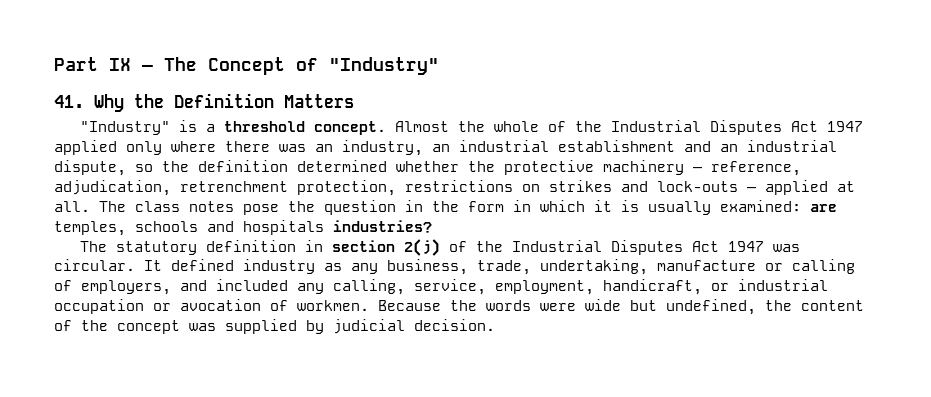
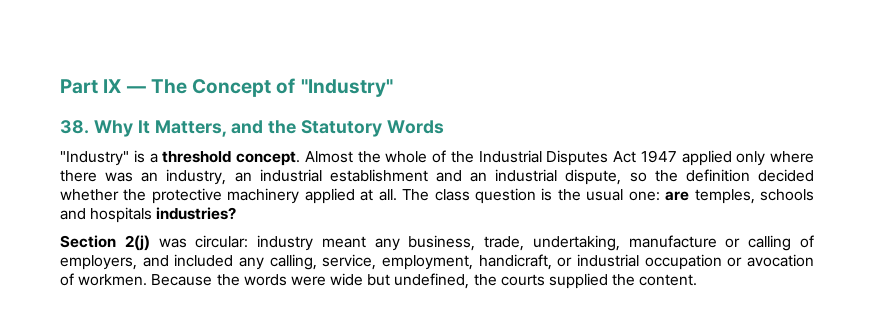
[54,93,354,112] 41. Why the Definition Matters -> [60,120,445,137] 38. Why It Matters, and the Statutory Words
[297,160,387,172] determined -> [758,169,814,182] decided
[693,161,801,176] [54,180,756,196] — reference, adjudication, retrenchment protection, restrictions on strikes and lock-outs — -> (300, 196) none
[189,200,801,215] notes pose the question in the form in which it is usually examined: -> [474,188,660,204] question is the usual one:
[80,239,801,256] [54,259,342,274] The statutory definition in section 2(j) of the Industrial Disputes Act 1947 was circular. It defined industry as -> [60,235,366,251] Section 2(j) was circular: industry meant
[801,300,864,311] [54,319,495,334] content of the concept was supplied by judicial decision. -> [500,273,698,289] courts supplied the content.

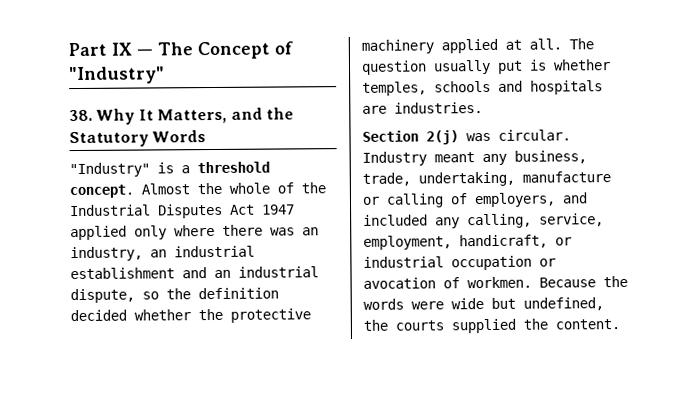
[434,188,690,204] class question is the usual one: are -> [361,59,611,75] question usually put is whether
[156,207,237,220] industries? -> [362,102,483,114] are industries.
[195,235,314,251] circular: industry -> [498,129,571,141] [362,151,427,166] circular. Industry

